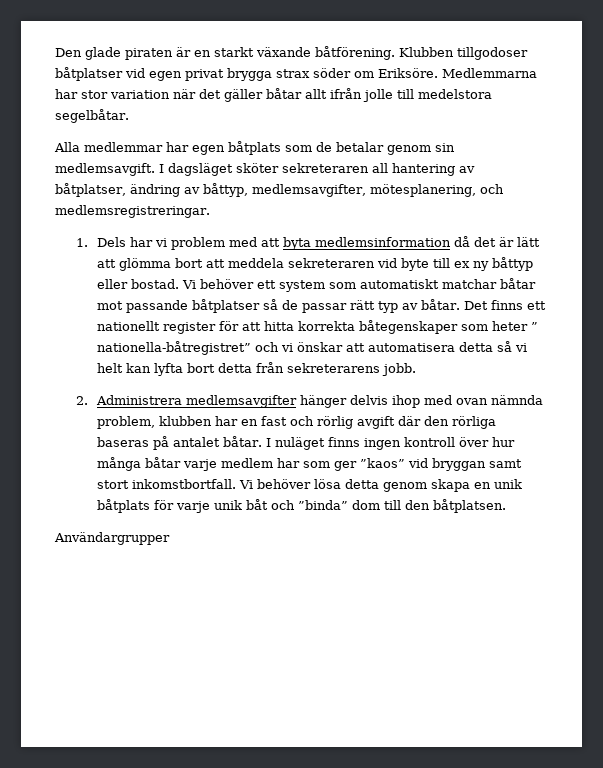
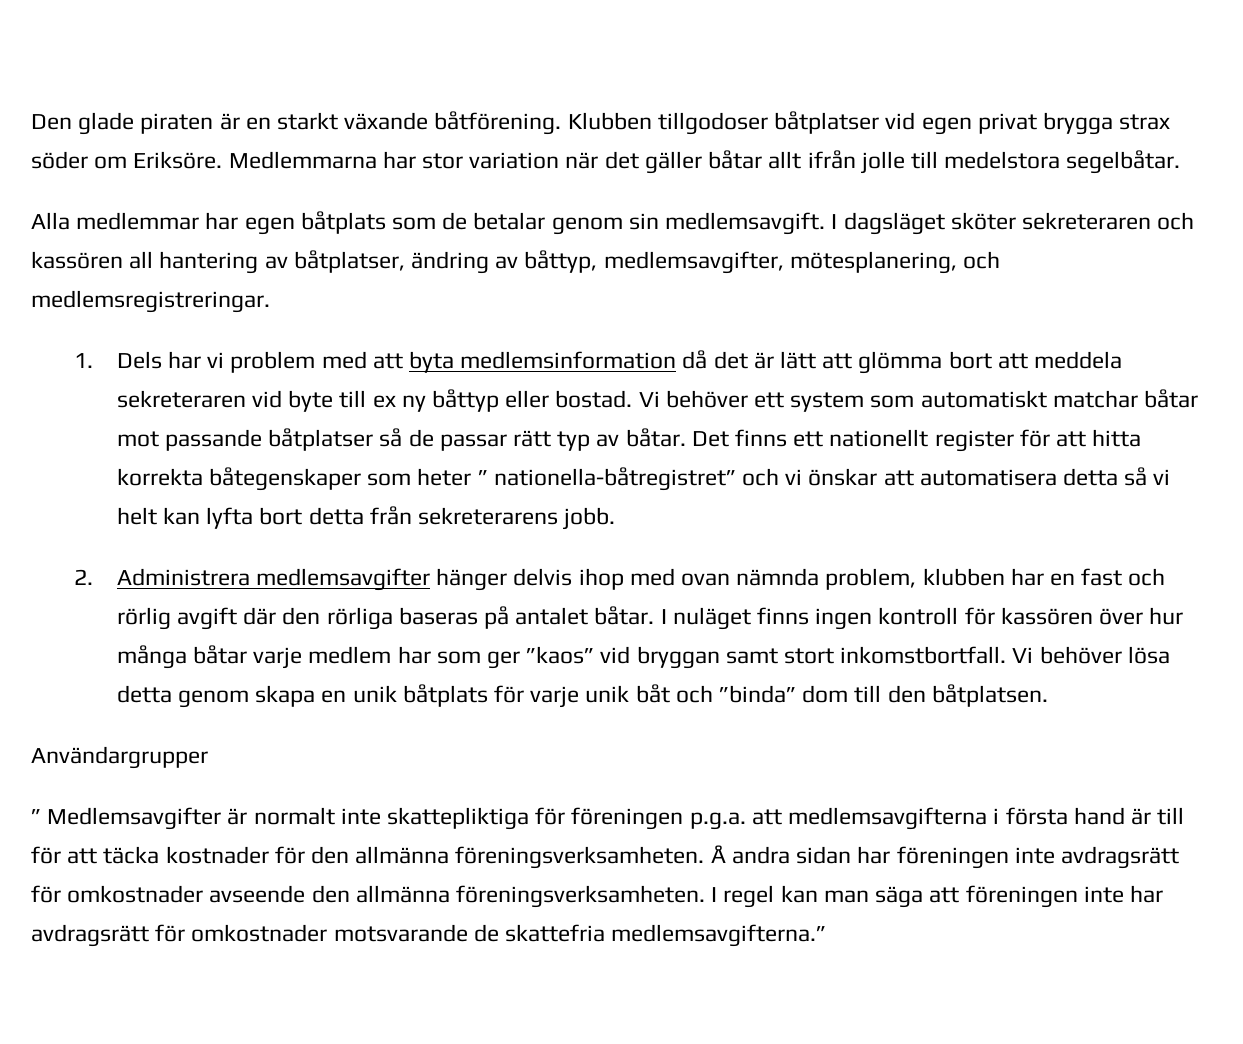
(369, 168) none -> [1157,212,1195,230] [31,251,123,269] och kassören
(455, 442) none -> [964,607,1093,625] för kassören
(170, 538) none -> [31,807,1185,830] [31,845,1179,869] [31,885,1163,908] [31,924,827,947] // ” Medlemsavgifter är normalt inte skattepliktiga för föreningen p.g.a. att medlemsavgifterna i första hand är till för att täcka kostnader för den allmänna föreningsverksamheten. Å andra sidan har föreningen inte avdragsrätt för omkostnader avseende den allmänna föreningsverksamheten. I regel kan man säga att föreningen inte har avdragsrätt för omkostnader motsvarande de skattefria medlemsavgifterna.”

